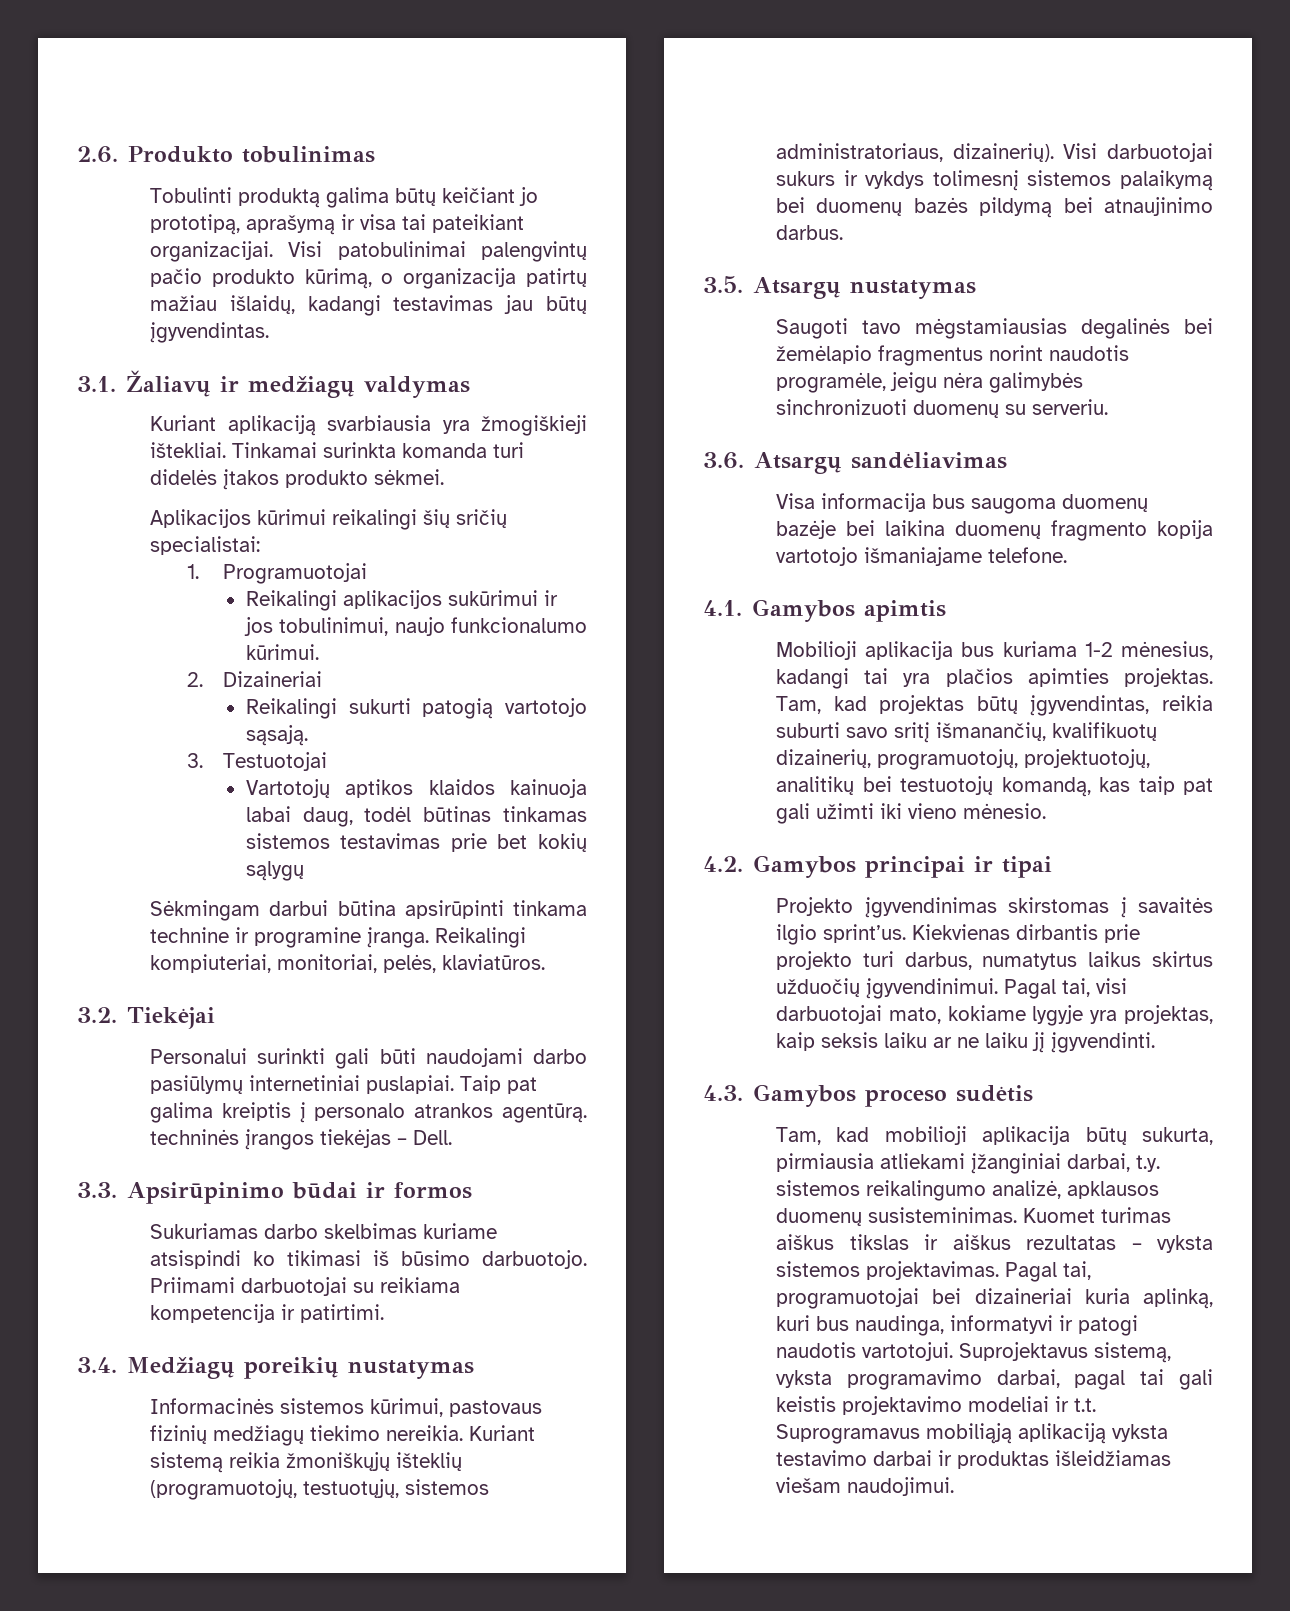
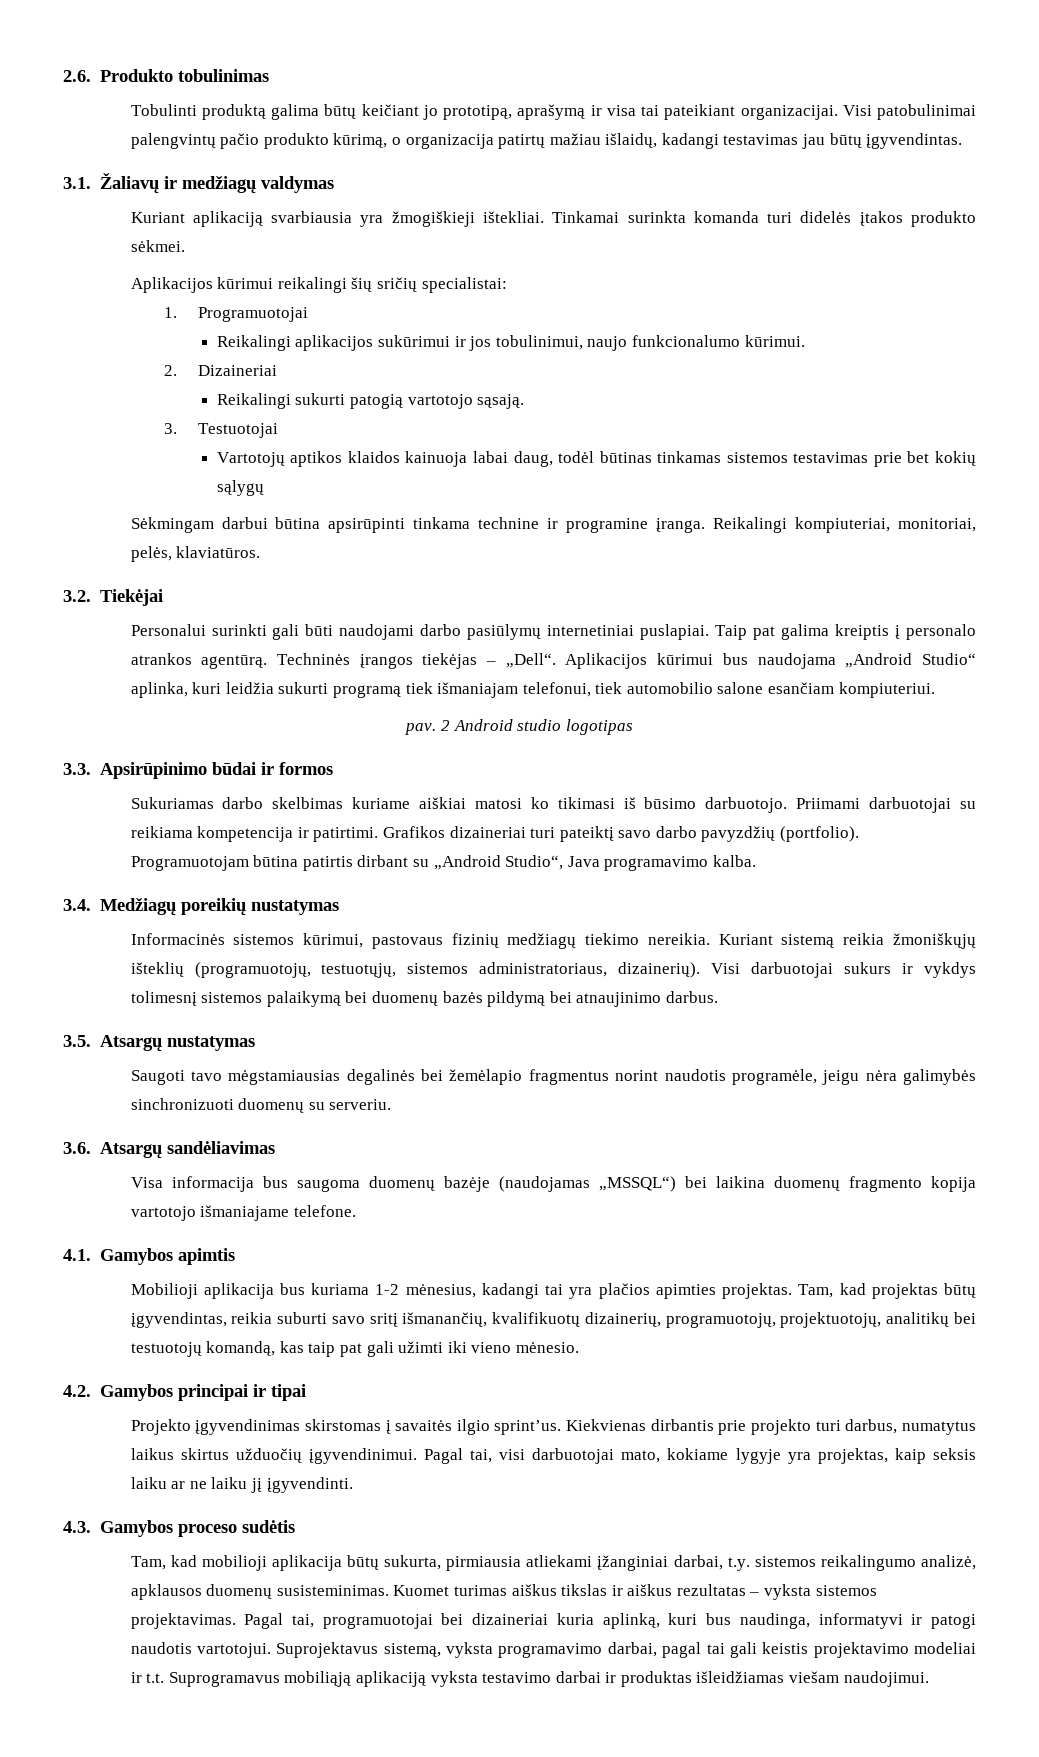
[150,1129,240,1145] techninės -> [276,653,350,665] Techninės
[413,1130,453,1145] Dell. -> [505,653,977,669] [130,682,935,698] [405,719,633,735] „Dell“. Aplikacijos kūrimui bus naudojama „Android Studio“ aplinka, kuri leidžia sukurti programą tiek išmaniajam telefonui, tiek automobilio salone esančiam kompiuteriui. // pav. 2 Android studio logotipas
[150,1250,242,1269] atsispindi -> [419,797,522,809] aiškiai matosi
(385, 1313) none -> [382,826,860,842] [130,855,756,871] Grafikos dizaineriai turi pateiktį savo darbo pavyzdžių (portfolio). Programuotojam būtina patirtis dirbant su „Android Studio“, Java programavimo kalba.
(837, 529) none -> [498,1176,676,1192] (naudojamas „MSSQL“)

